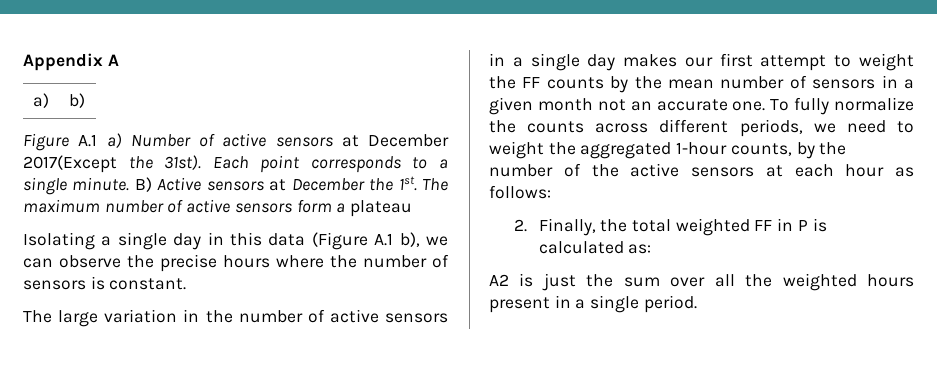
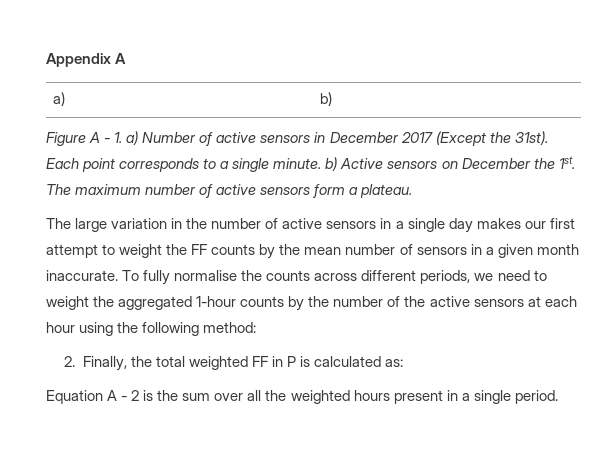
[78,134,98,147] A.1 -> [89,132,123,143] A - 1.
[341,134,449,147] [23,155,117,173] at December 2017(Except -> [314,131,486,146] in December 2017 (Except
[134,177,152,192] B) -> [325,157,338,171] b)
[269,179,287,191] at -> [441,161,458,169] on
[350,200,413,217] [23,232,448,250] [23,254,449,272] [23,276,187,290] plateau // Isolating a single day in this data (Figure A.1 b), we can observe the precise hours where the number of sensors is constant. -> [360,184,413,198] plateau.
[597,99,766,111] not an accurate one. -> [46,270,118,281] inaccurate.
[834,97,914,111] normalize -> [174,270,238,281] normalise
[730,143,792,156] counts, -> [240,296,285,307] counts
[895,167,914,177] [489,185,551,199] as follows: -> [79,322,257,336] using the following method:
[489,273,576,291] A2 is just -> [46,390,154,404] Equation A - 2 is

